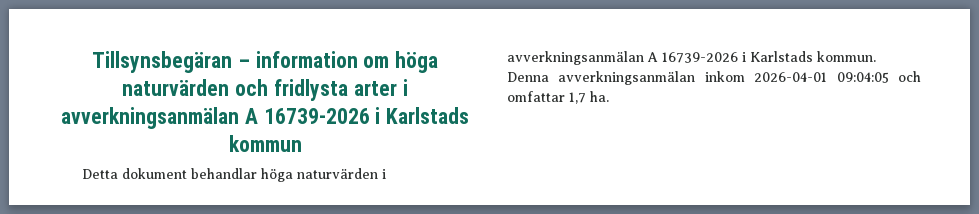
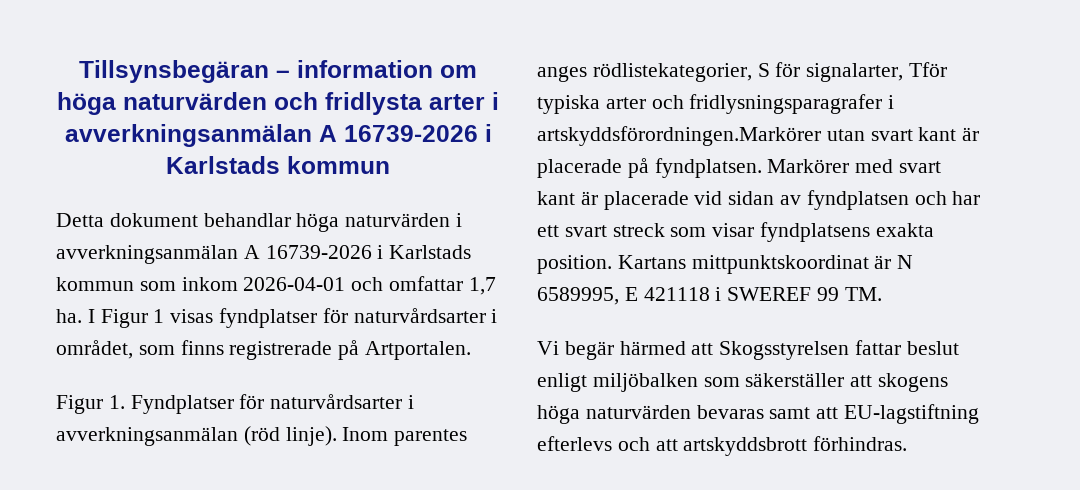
[817,51,876,62] [507,71,696,85] kommun. Denna avverkningsanmälan -> [56,277,176,291] kommun som
[836,72,889,83] 09:04:05 -> (346, 284) none
(609, 96) none -> [87,308,498,328] [56,340,472,360] [56,394,415,414] [56,426,468,446] [537,62,948,82] [537,94,895,114] [537,126,980,146] [537,158,942,178] [537,190,981,210] [537,222,934,242] [537,255,914,274] [537,287,882,305] [537,340,959,360] [537,373,949,392] [537,404,980,424] [537,436,908,456] I Figur 1 visas fyndplatser för naturvårdsarter i området, som finns registrerade på Artportalen. // Figur 1. Fyndplatser för naturvårdsarter i avverkningsanmälan (röd linje). Inom parentes anges rödlistekategorier, S för signalarter, Tför typiska arter och fridlysningsparagrafer i artskyddsförordningen.Markörer utan svart kant är placerade på fyndplatsen. Markörer med svart kant är placerade vid sidan av fyndplatsen och har ett svart streck som visar fyndplatsens exakta position. Kartans mittpunktskoordinat är N 6589995, E 421118 i SWEREF 99 TM. // Vi begär härmed att Skogsstyrelsen fattar beslut enligt miljöbalken som säkerställer att skogens höga naturvärden bevaras samt att EU-lagstiftning efterlevs och att artskyddsbrott förhindras.

